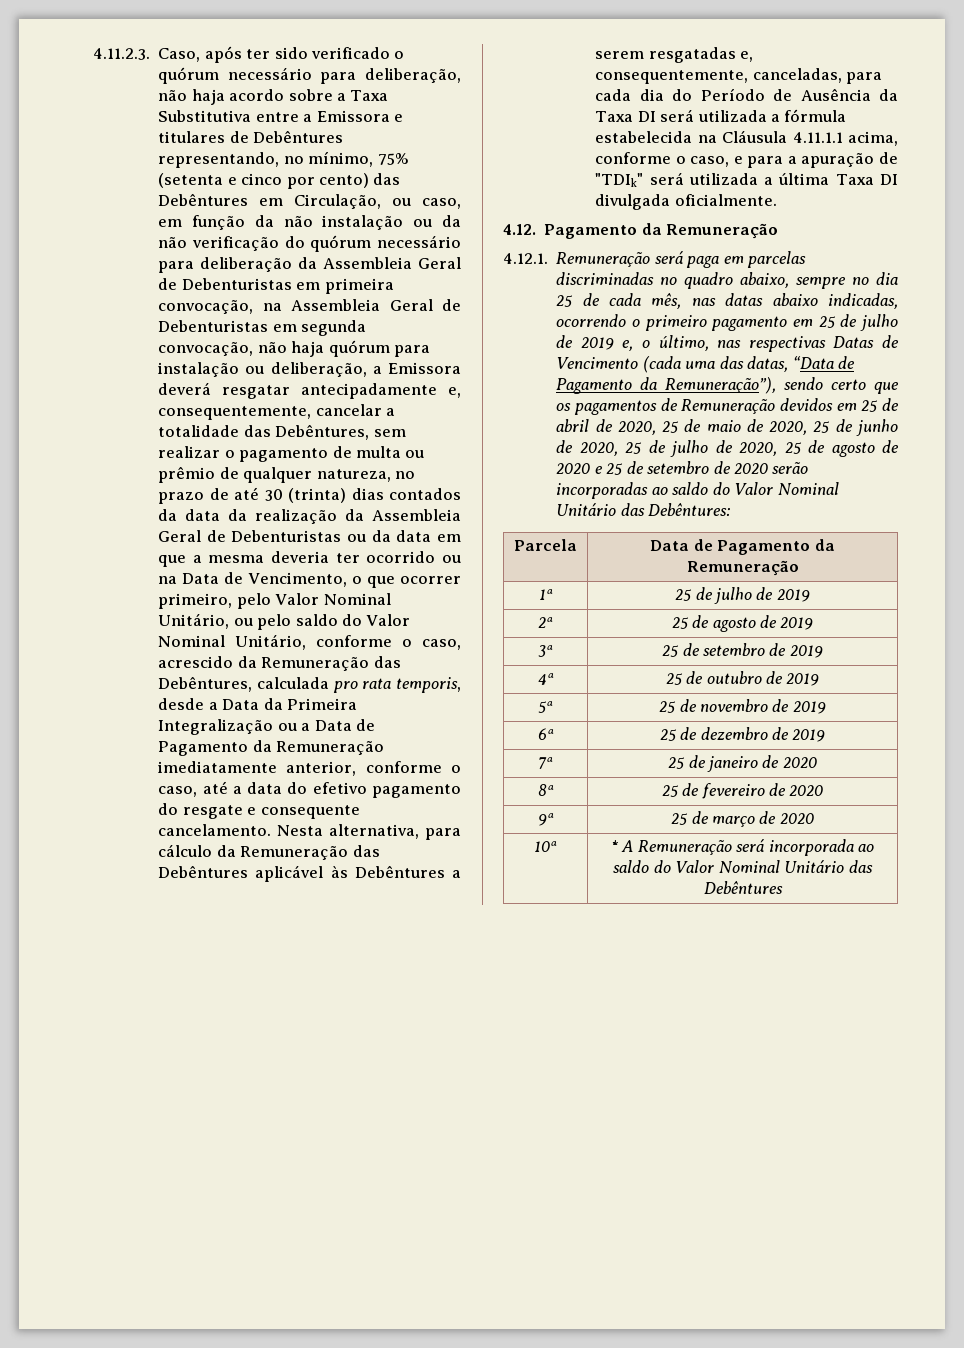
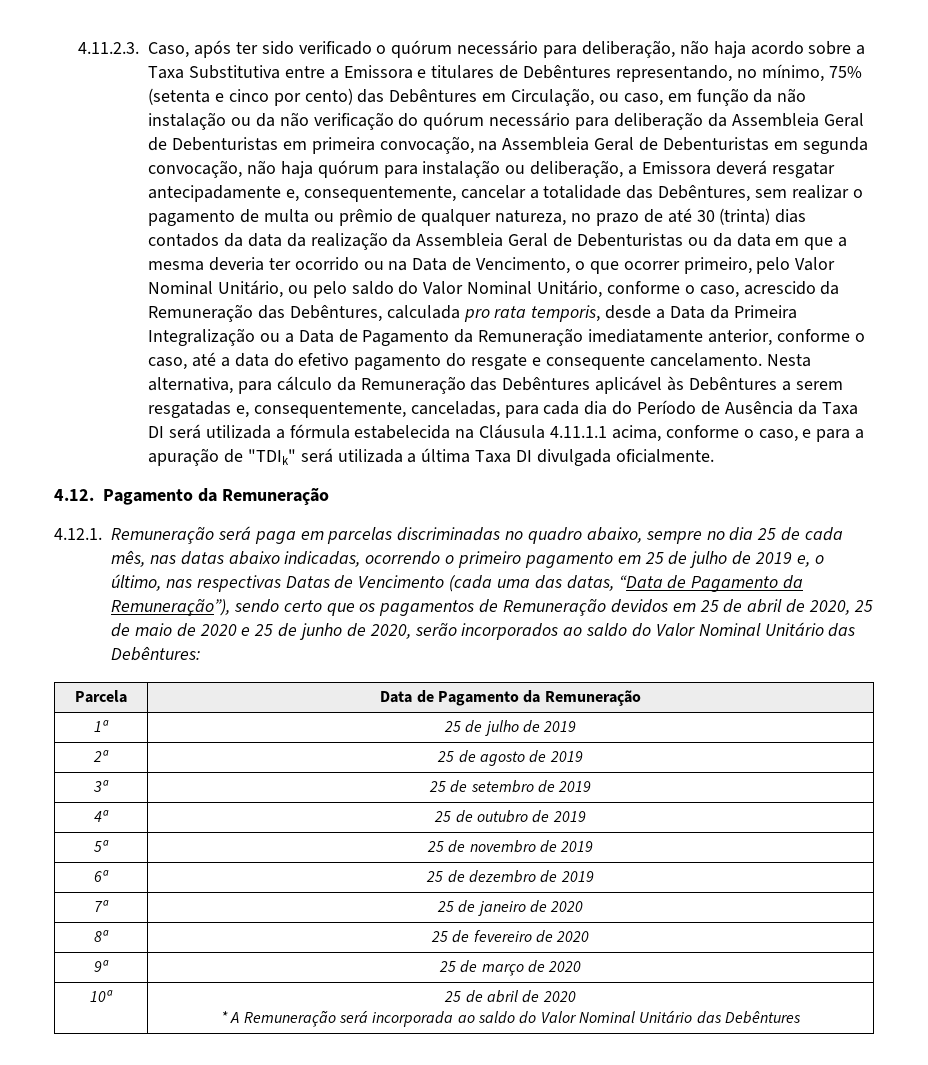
[769,421,808,435] 2020, -> [199,624,251,636] 2020 e
[625,440,900,457] [556,461,809,475] [556,482,649,499] 25 de julho de 2020, 25 de agosto de 2020 e 25 de setembro de 2020 serão incorporadas -> [414,622,559,640] serão incorporados
(557, 846) none -> [444,990,576,1003] 25 de abril de 2020 //

